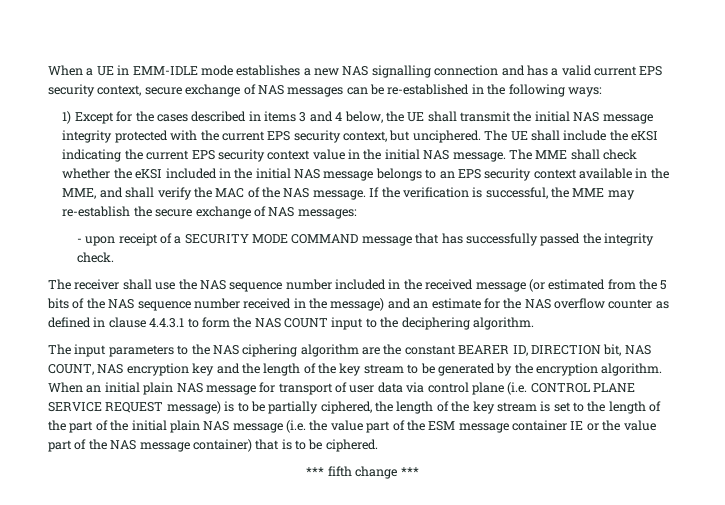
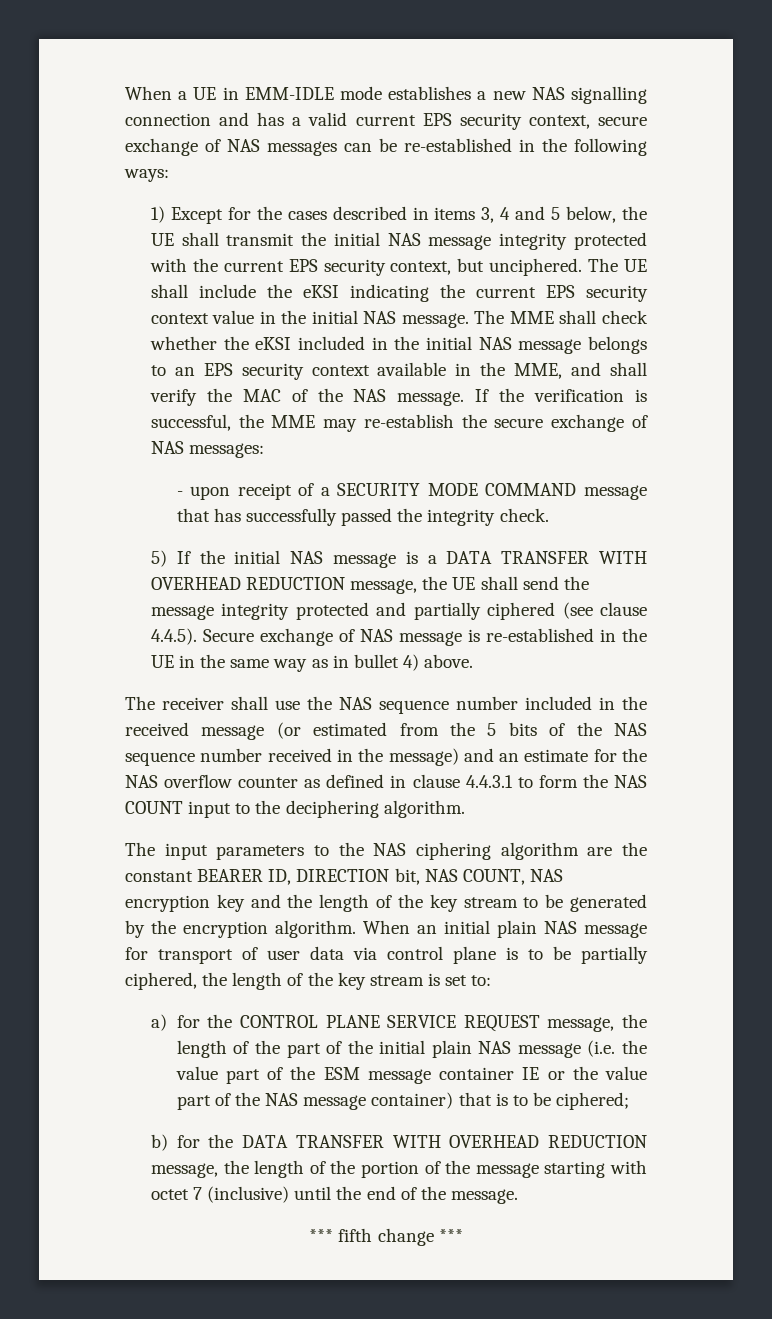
[299,111,343,122] 3 and 4 -> [481,206,561,223] 3, 4 and 5
(114, 257) none -> [150,550,648,568] [150,576,589,594] [150,602,647,620] [150,628,647,646] [150,654,474,672] // 5) If the initial NAS message is a DATA TRANSFER WITH OVERHEAD REDUCTION message, the UE shall send the message integrity protected and partially ciphered (see clause 4.4.5). Secure exchange of NAS message is re-established in the UE in the same way as in bullet 4) above.
[507,382,635,395] [48,401,221,414] (i.e. CONTROL PLANE SERVICE REQUEST message) -> (496, 955) none
[573,402,584,412] to -> [471,975,492,986] [150,1014,615,1032] to: // a) for the CONTROL PLANE SERVICE REQUEST message,
[325,439,378,452] ciphered. -> [556,1092,630,1110] [150,1134,647,1151] [150,1160,647,1178] [150,1186,518,1204] ciphered; // b) for the DATA TRANSFER WITH OVERHEAD REDUCTION message, the length of the portion of the message starting with octet 7 (inclusive) until the end of the message.

